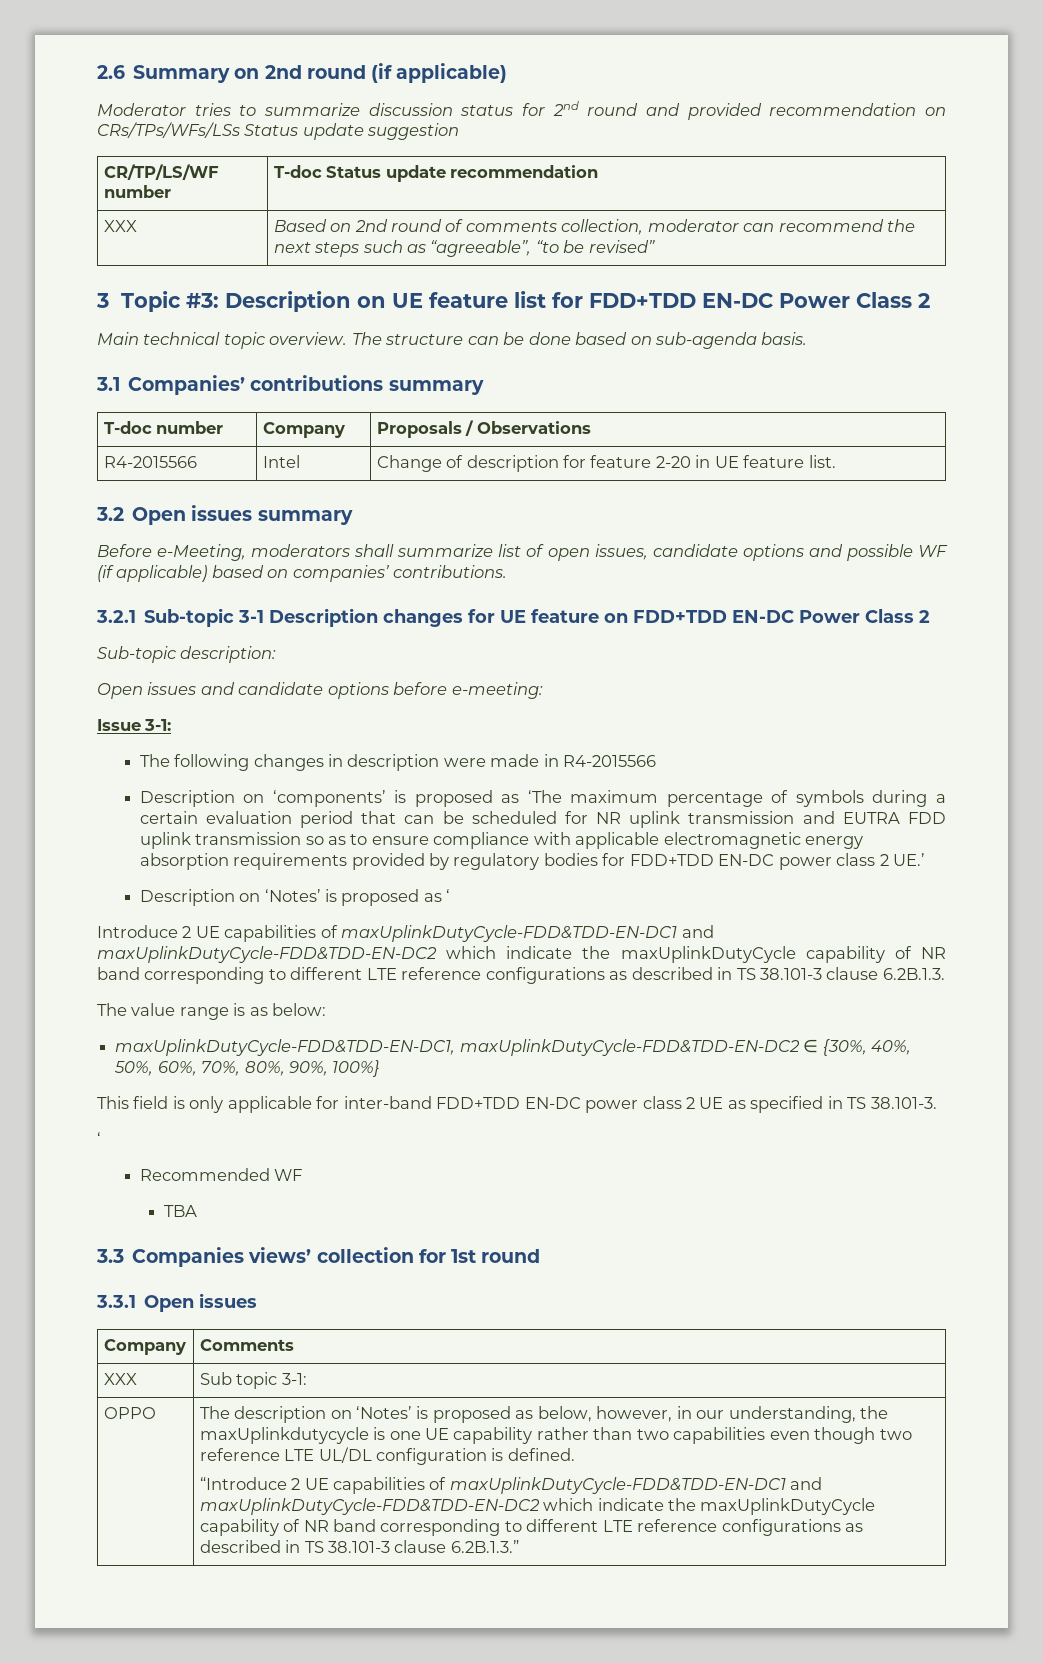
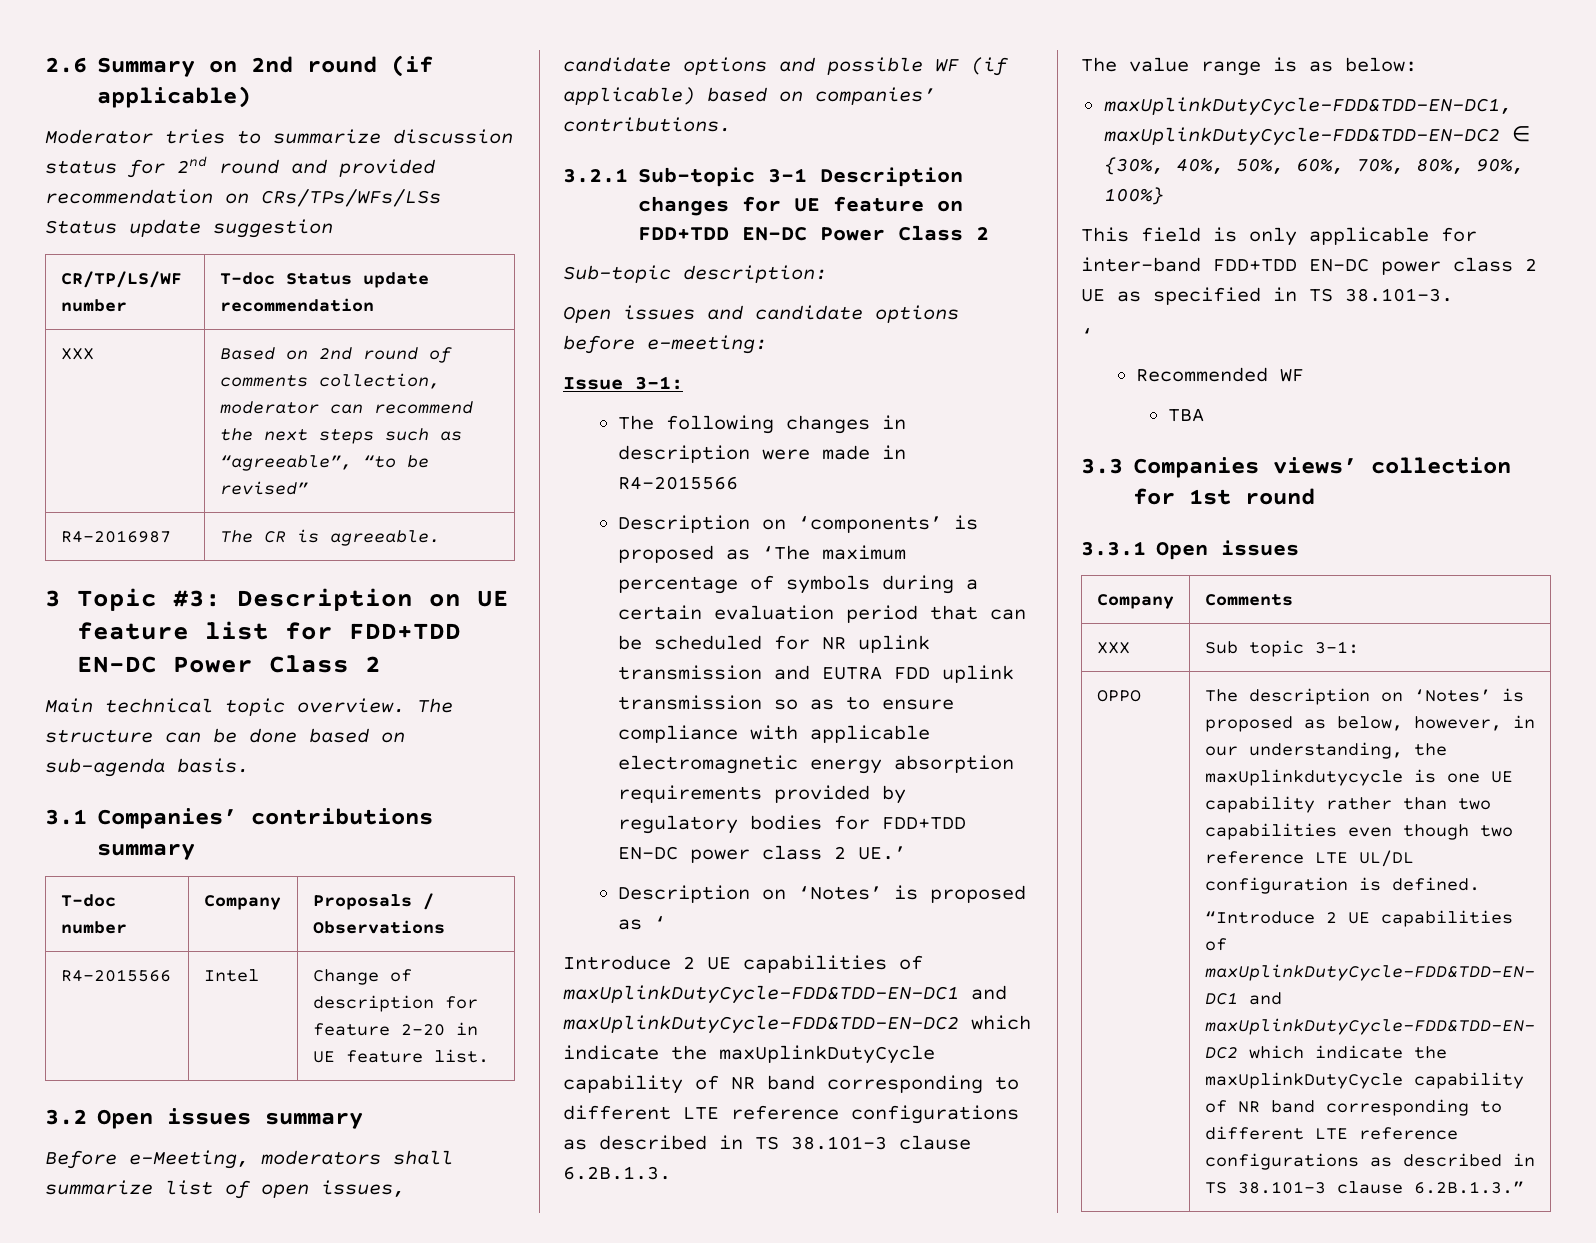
(655, 246) none -> [60,530,171,543] [219,529,440,546] // R4-2016987 | The CR is agreeable.

